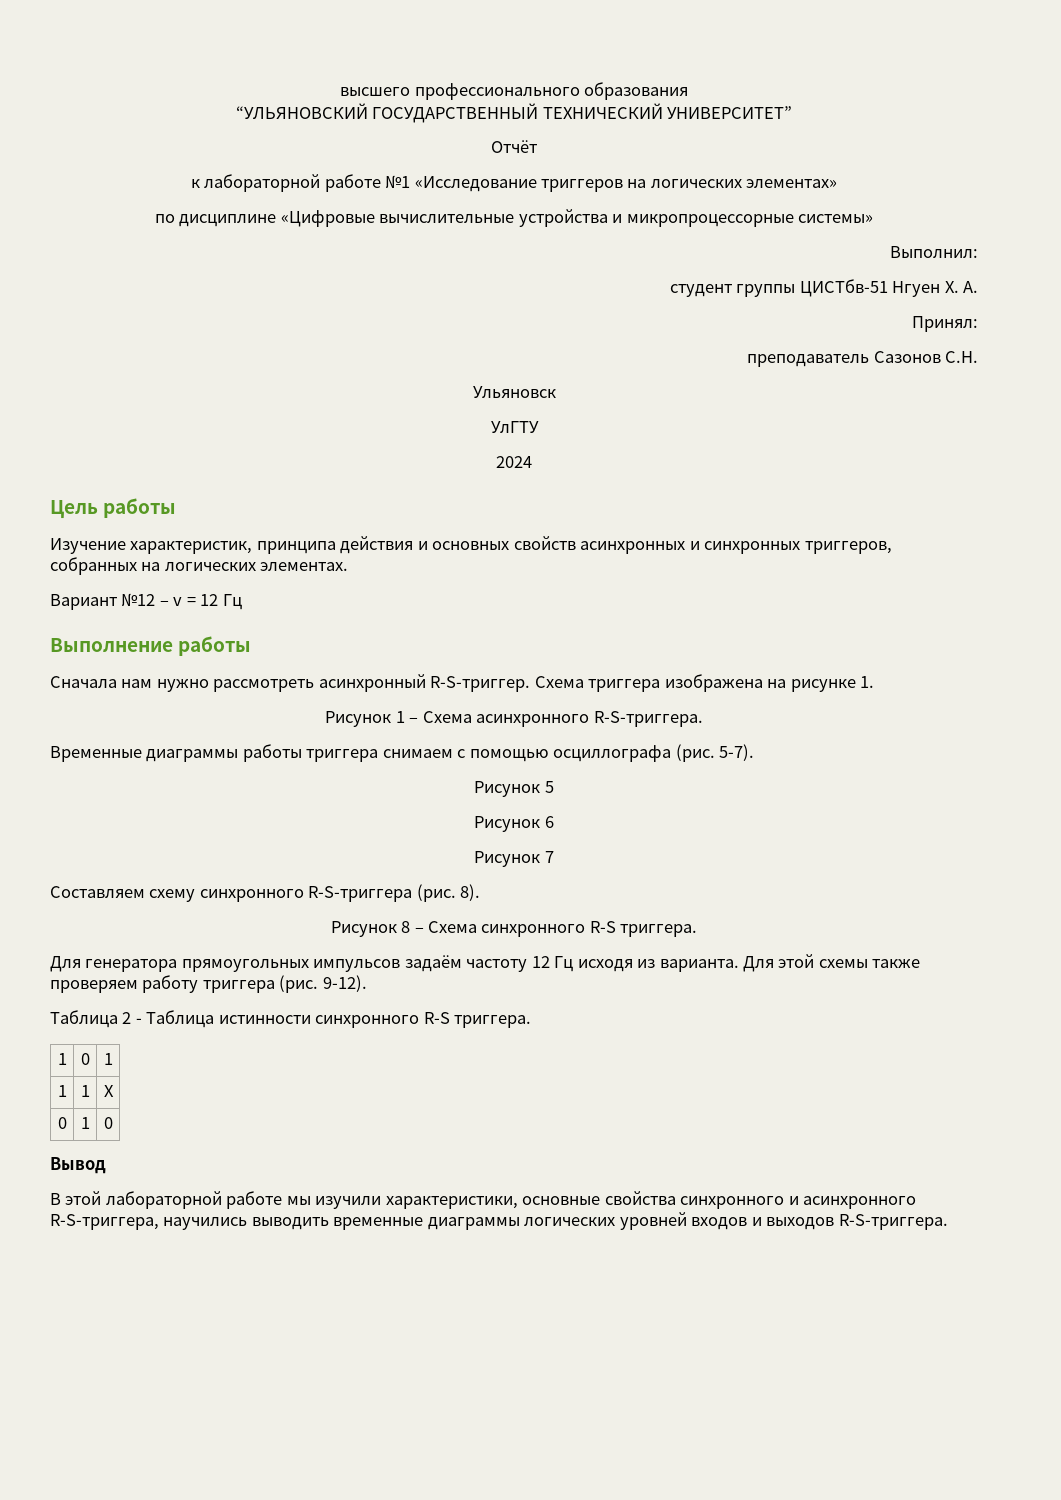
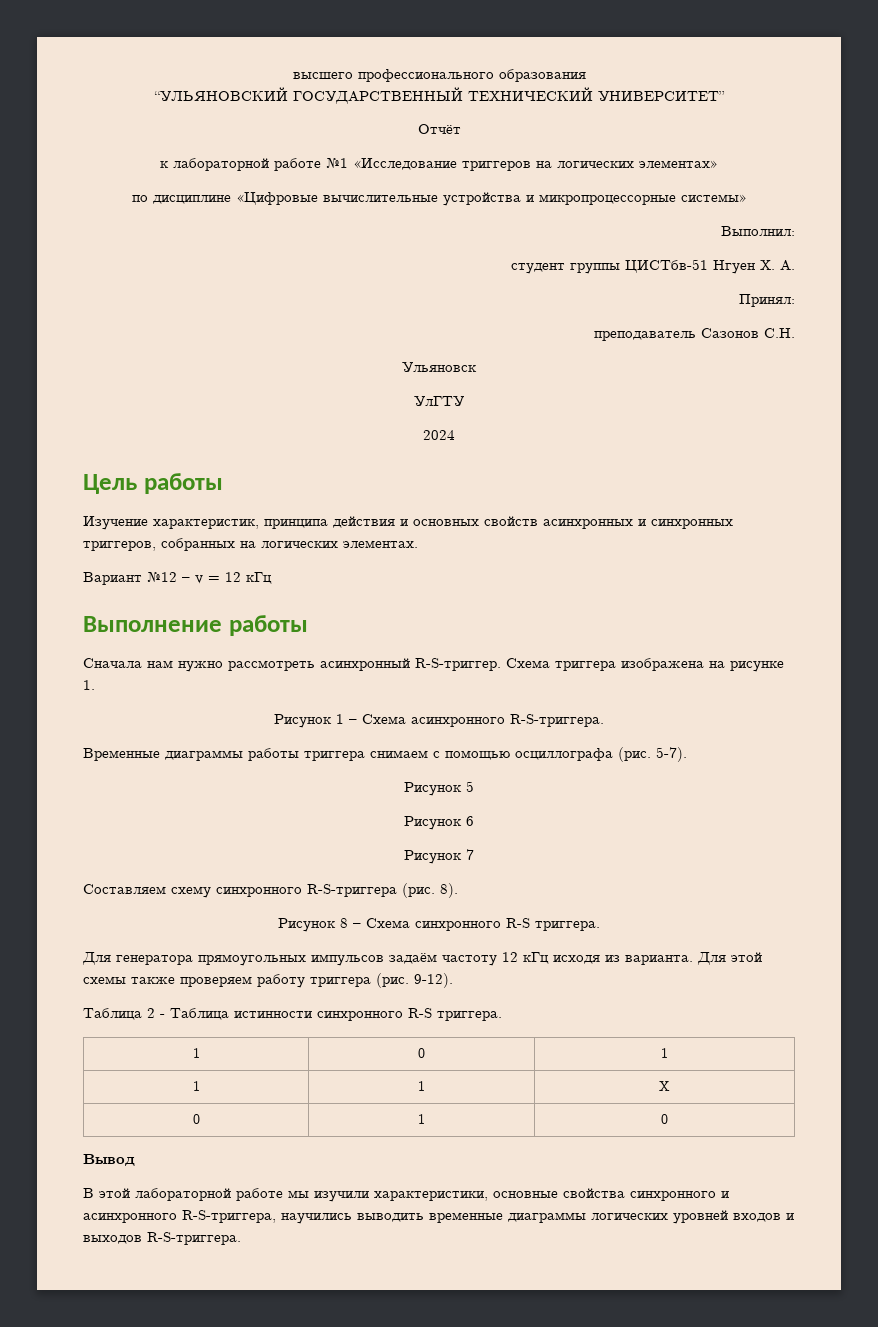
[222,594,242,610] Гц -> [246,572,272,584] кГц
[554,956,574,972] Гц -> [523,952,549,964] кГц

